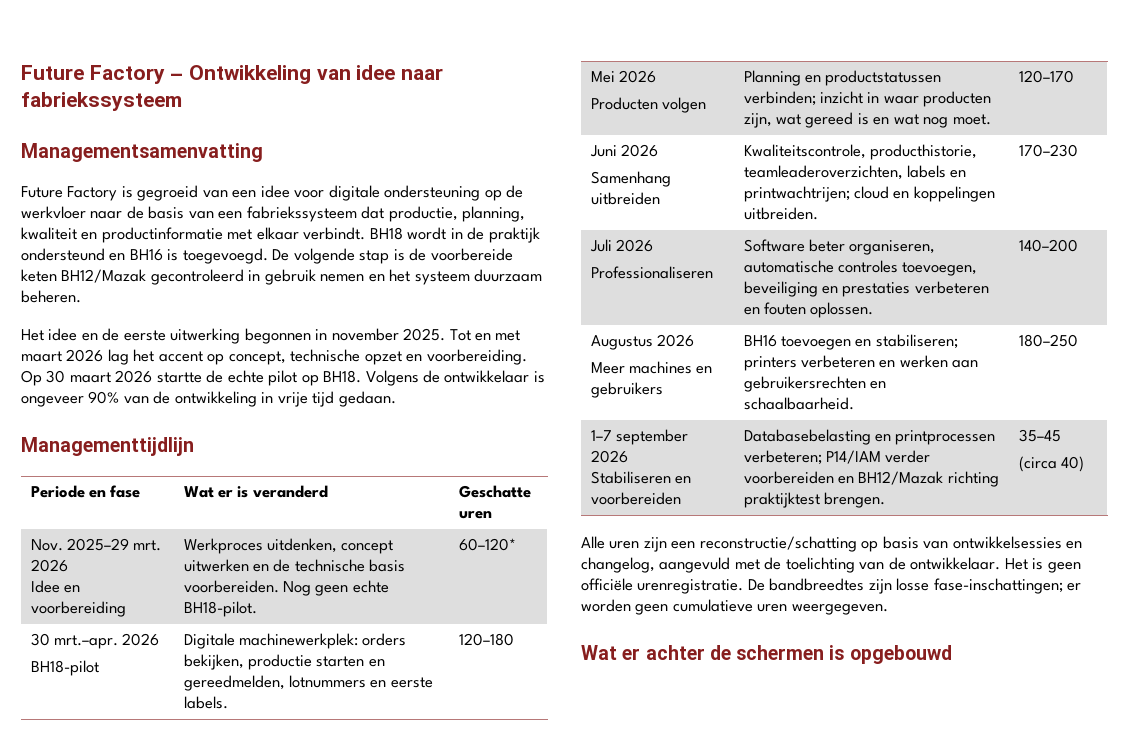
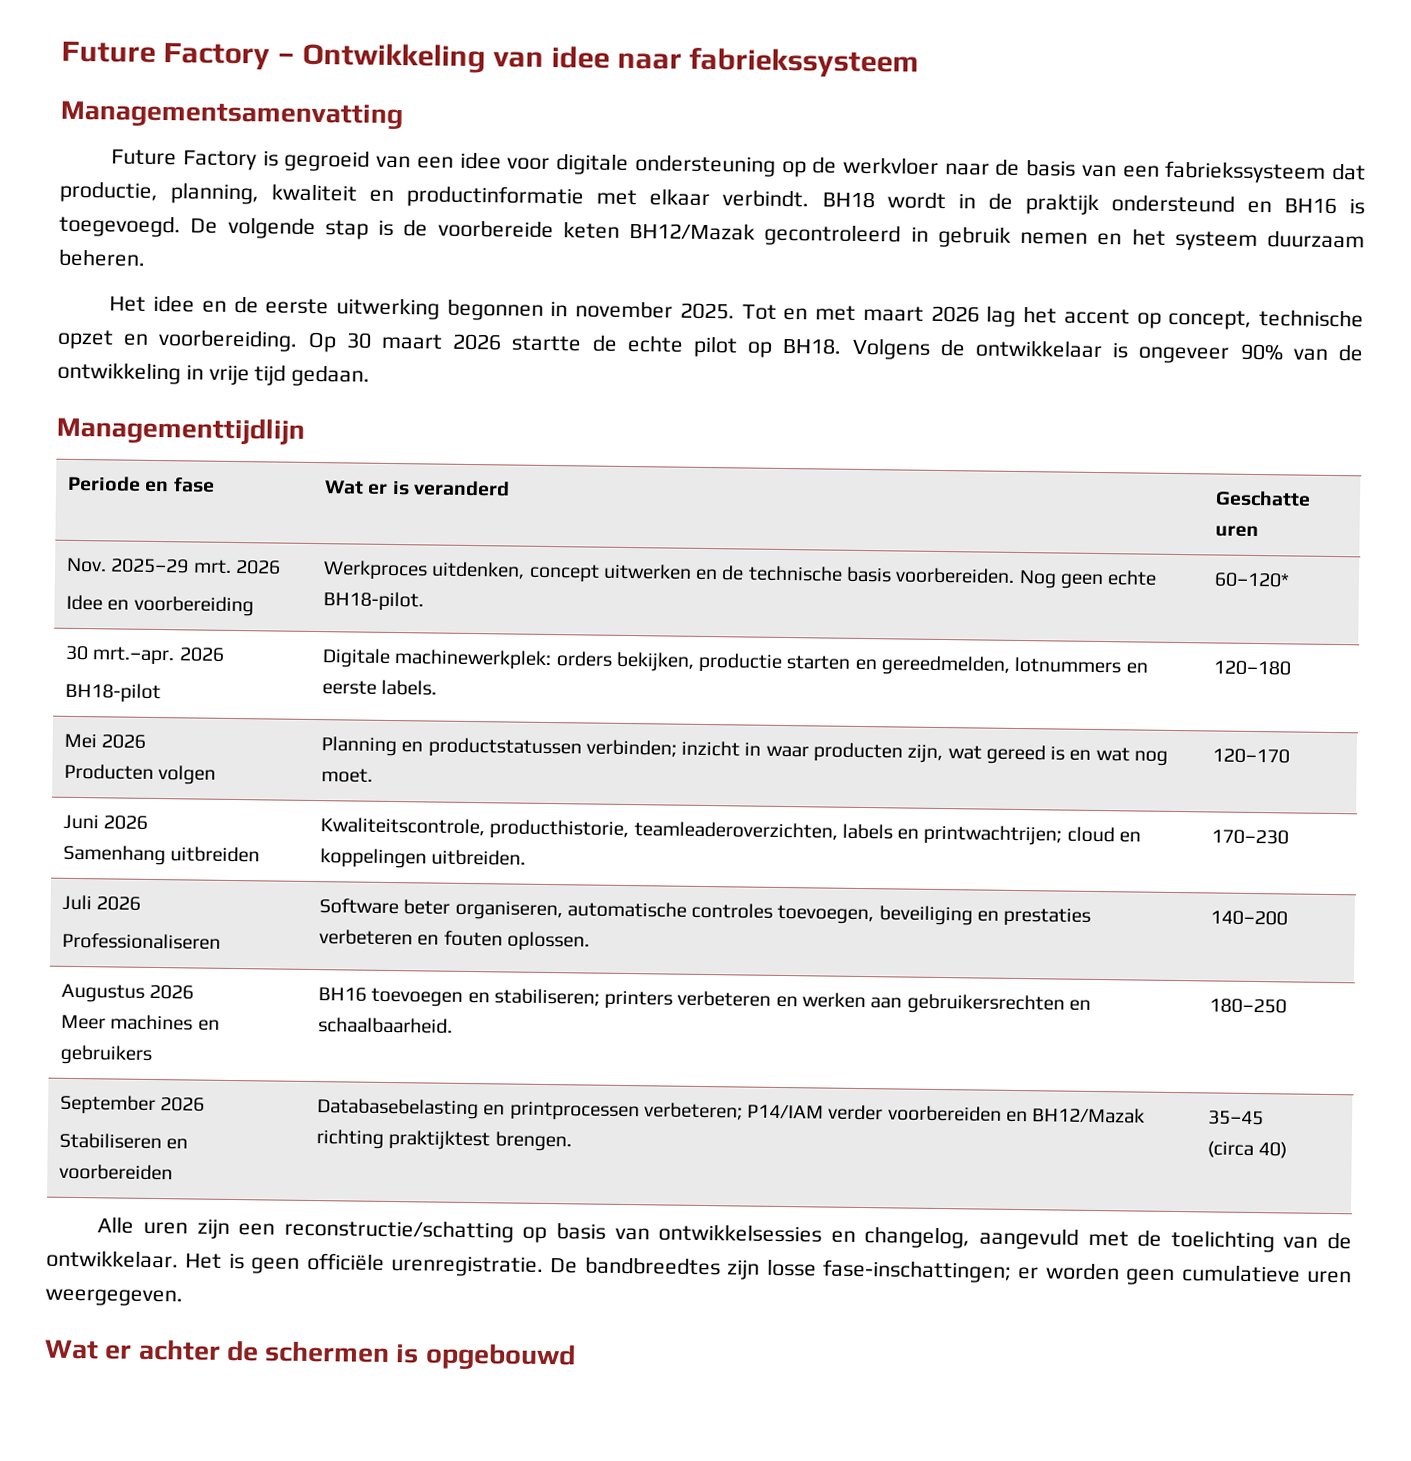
[590,429,689,445] 1–7 september -> [60,1094,157,1116] September

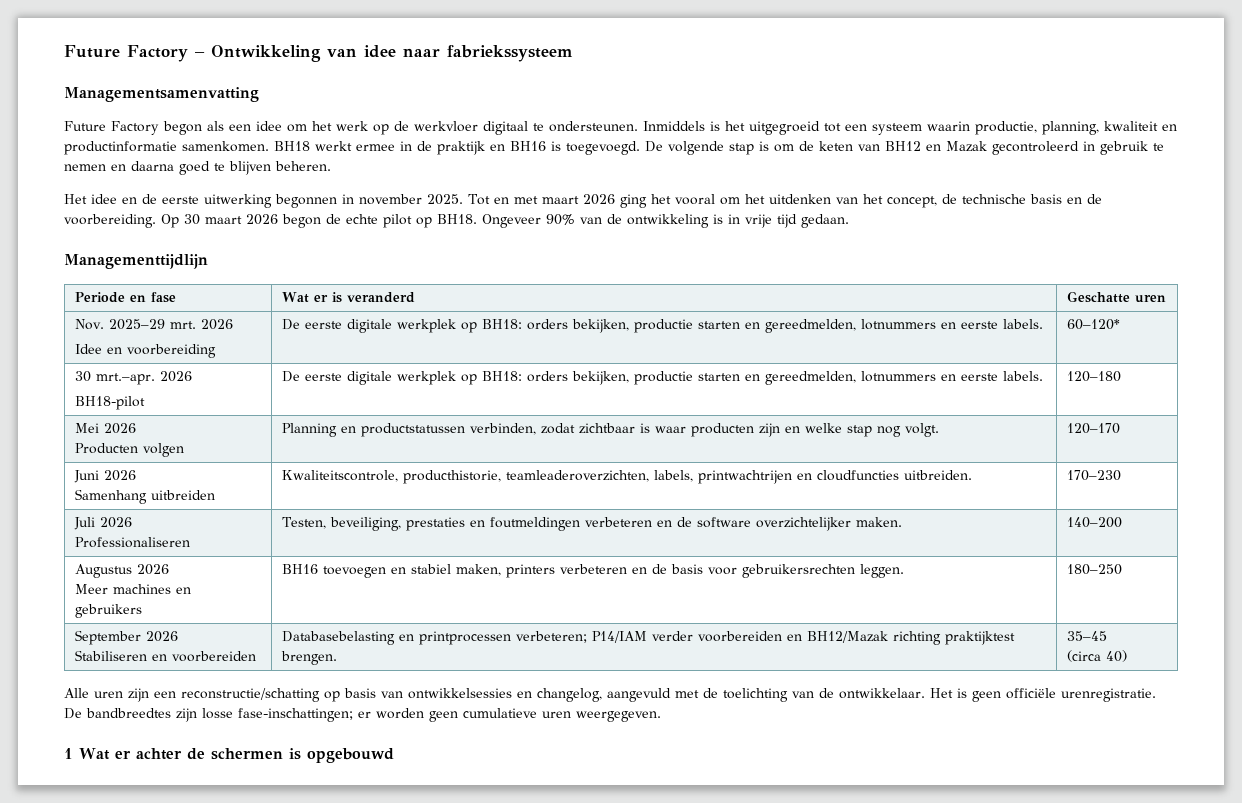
[262,149,1366,184] is gegroeid van een idee voor digitale ondersteuning op de werkvloer naar de basis van een fabriekssysteem dat -> [163,121,970,135] begon als een idee om het werk op de werkvloer digitaal te ondersteunen. Inmiddels is het uitgegroeid tot een systeem waarin
[596,188,946,210] met elkaar verbindt. BH18 wordt -> [182,141,395,152] samenkomen. BH18 werkt ermee
[1110,194,1235,213] ondersteund -> (485, 148) none
[403,219,755,241] de voorbereide keten BH12/Mazak -> [774,141,987,152] om de keten van BH12 en Mazak
(1011, 236) none -> [1153,143,1164,151] te
[1131,228,1365,251] het systeem duurzaam -> [131,161,271,175] daarna goed te blijven
[986,305,1364,330] [57,329,150,350] lag het accent op concept, technische opzet en -> [619,194,1102,208] ging het vooral om het uitdenken van het concept, de technische basis en de
[511,335,583,352] startte -> [282,214,321,228] begon
[851,337,1230,364] Volgens de ontwikkelaar is ongeveer -> [482,214,541,228] Ongeveer
(181, 373) none -> [713,214,723,224] is
[323,560,1158,590] [323,591,425,612] Werkproces uitdenken, concept uitwerken en de technische basis voorbereiden. Nog geen echte BH18-pilot. -> [282,319,1044,333] De eerste digitale werkplek op BH18: orders bekijken, productie starten en gereedmelden, lotnummers en eerste labels.
[322,648,552,671] Digitale machinewerkplek: -> [282,371,523,385] De eerste digitale werkplek op BH18:
[585,739,1168,766] [321,768,374,783] verbinden; inzicht in waar producten zijn, wat gereed is en wat nog moet. -> [470,423,940,437] verbinden, zodat zichtbaar is waar producten zijn en welke stap nog volgt.
[841,823,1142,846] [320,848,428,869] labels en printwachtrijen; cloud en koppelingen -> [654,470,900,484] labels, printwachtrijen en cloudfuncties
[319,898,1092,927] [319,929,590,952] Software beter organiseren, automatische controles toevoegen, beveiliging en prestaties verbeteren en fouten oplossen. -> [282,517,903,531] Testen, beveiliging, prestaties en foutmeldingen verbeteren en de software overzichtelijker maken.
[493,988,600,1007] stabiliseren; -> [411,564,502,576] stabiel maken,
[802,992,1091,1015] [318,1017,454,1034] werken aan gebruikersrechten en schaalbaarheid. -> [652,564,905,578] de basis voor gebruikersrechten leggen.
(183, 1297) none -> [64,748,73,759] 1

